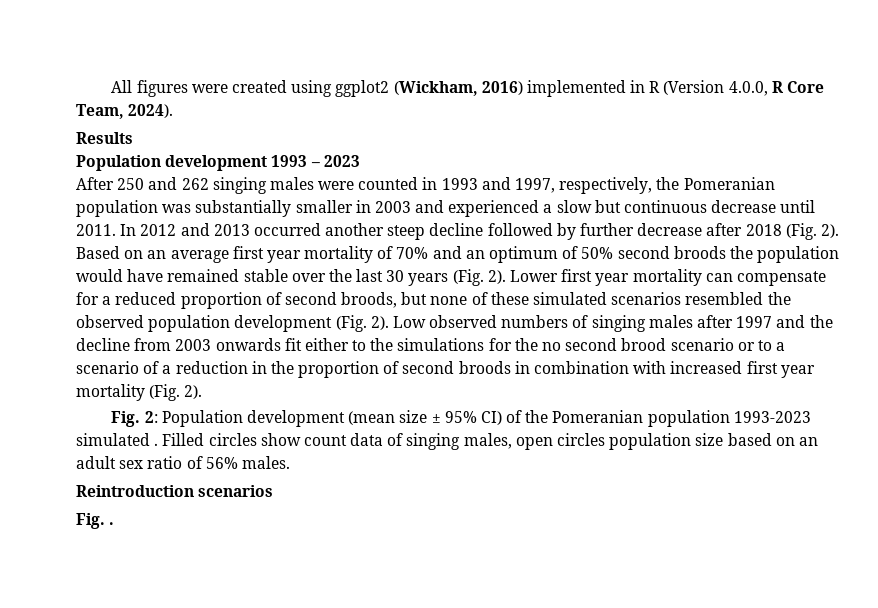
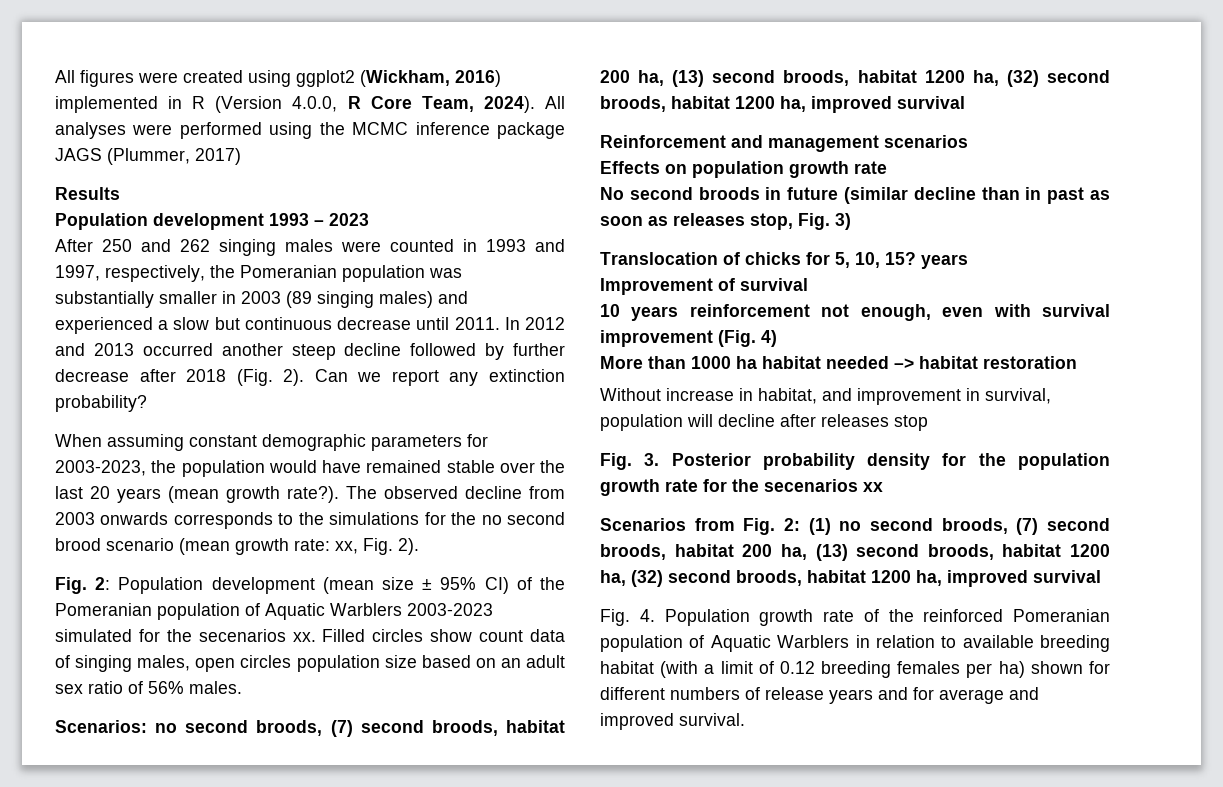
(174, 111) none -> [544,96,565,109] [55,122,565,139] [55,148,241,165] All analyses were performed using the MCMC inference package JAGS (Plummer, 2017)
(411, 207) none -> [286,291,433,308] (89 singing males)
[76,246,726,263] Based on an average first year mortality of 70% and an optimum of 50% second broods -> [314,369,565,386] [55,395,147,412] [55,434,488,451] [55,460,146,476] Can we report any extinction probability? // When assuming constant demographic parameters for 2003-2023,
[386,269,826,286] [76,292,791,309] [76,315,833,332] 30 years (Fig. 2). Lower first year mortality can compensate for a reduced proportion of second broods, but none of these simulated scenarios resembled the observed population development (Fig. 2). Low observed numbers of singing males after 1997 and the -> [90,486,458,503] 20 years (mean growth rate?). The observed
[284,338,349,351] fit either -> [173,512,273,529] corresponds
[737,340,786,351] [76,361,815,378] [76,384,181,401] or to a scenario of a reduction in the proportion of second broods in combination with increased first year mortality (Fig. -> [179,538,393,555] (mean growth rate: xx, Fig.
[733,411,811,423] [76,433,159,446] 1993-2023 simulated . -> [245,603,493,620] [55,629,316,642] of Aquatic Warblers 2003-2023 simulated for the secenarios xx.
[76,485,274,497] [76,513,115,529] Reintroduction scenarios // Fig. . -> [55,720,566,737] [600,70,1110,87] [600,96,965,113] [600,135,968,152] [600,161,887,178] [600,187,1110,204] [600,213,851,230] [600,252,968,269] [600,278,808,295] [600,304,1110,321] [600,330,777,347] [600,356,1077,369] [600,388,1051,405] [600,414,928,431] [600,453,1110,470] [600,479,883,496] [600,518,1110,535] [600,544,1110,561] [600,570,1101,587] [600,609,1110,626] [600,635,1110,652] [600,661,1110,678] [600,687,1039,704] [600,713,745,730] Scenarios: no second broods, (7) second broods, habitat 200 ha, (13) second broods, habitat 1200 ha, (32) second broods, habitat 1200 ha, improved survival // Reinforcement and management scenarios // Effects on population growth rate // No second broods in future (similar decline than in past as soon as releases stop, Fig. 3) // Translocation of chicks for 5, 10, 15? years // Improvement of survival // 10 years reinforcement not enough, even with survival improvement (Fig. 4) // More than 1000 ha habitat needed –> habitat restoration // Without increase in habitat, and improvement in survival, population will decline after releases stop // Fig. 3. Posterior probability density for the population growth rate for the secenarios xx // Scenarios from Fig. 2: (1) no second broods, (7) second broods, habitat 200 ha, (13) second broods, habitat 1200 ha, (32) second broods, habitat 1200 ha, improved survival // Fig. 4. Population growth rate of the reinforced Pomeranian population of Aquatic Warblers in relation to available breeding habitat (with a limit of 0.12 breeding females per ha) shown for different numbers of release years and for average and improved survival.

